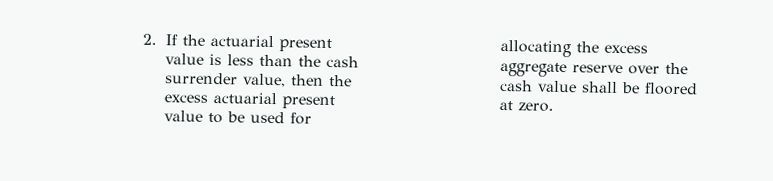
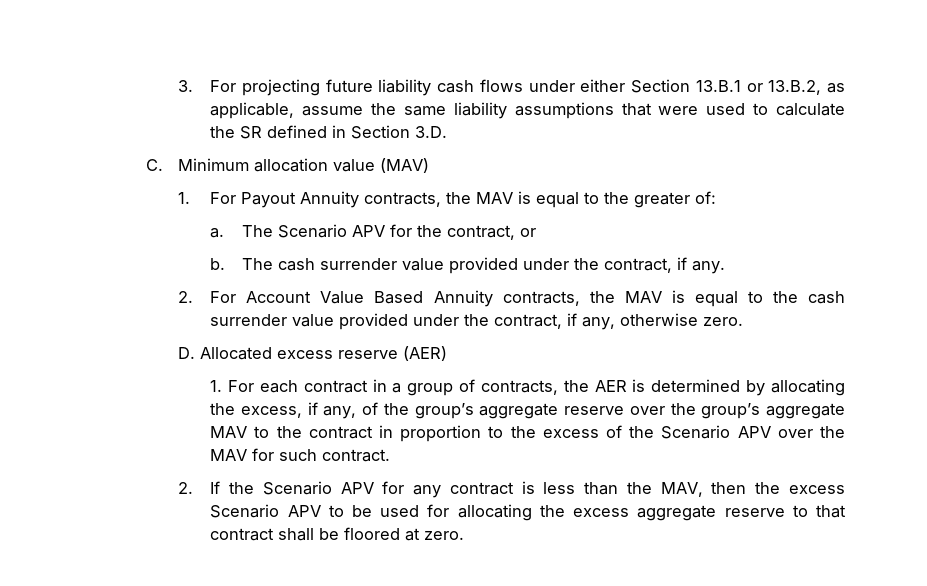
[142,33,333,53] [165,53,360,68] [165,72,353,88] [164,92,336,110] [164,110,204,122] 2. If the actuarial present value is less than the cash surrender value, then the excess actuarial present value -> [178,79,845,96] [210,102,846,119] [210,125,448,139] [146,158,430,173] [178,191,717,208] [210,224,537,240] [210,257,726,274] [178,290,845,307] [210,313,744,330] [178,346,448,361] [210,379,846,396] [210,402,845,419] [210,425,846,442] [210,448,391,462] [178,481,846,498] [210,504,321,518] 3. For projecting future liability cash flows under either Section 13.B.1 or 13.B.2, as applicable, assume the same liability assumptions that were used to calculate the SR defined in Section 3.D. // C. Minimum allocation value (MAV) // 1. For Payout Annuity contracts, the MAV is equal to the greater of: // a. The Scenario APV for the contract, or // b. The cash surrender value provided under the contract, if any. // 2. For Account Value Based Annuity contracts, the MAV is equal to the cash surrender value provided under the contract, if any, otherwise zero. // D. Allocated excess reserve (AER) // 1. For each contract in a group of contracts, the AER is determined by allocating the excess, if any, of the group’s aggregate reserve over the group’s aggregate MAV to the contract in proportion to the excess of the Scenario APV over the MAV for such contract. // 2. If the Scenario APV for any contract is less than the MAV, then the excess Scenario APV
[628,62,689,75] [500,79,578,93] over the cash value -> [792,505,846,518] [210,528,275,541] to that contract

